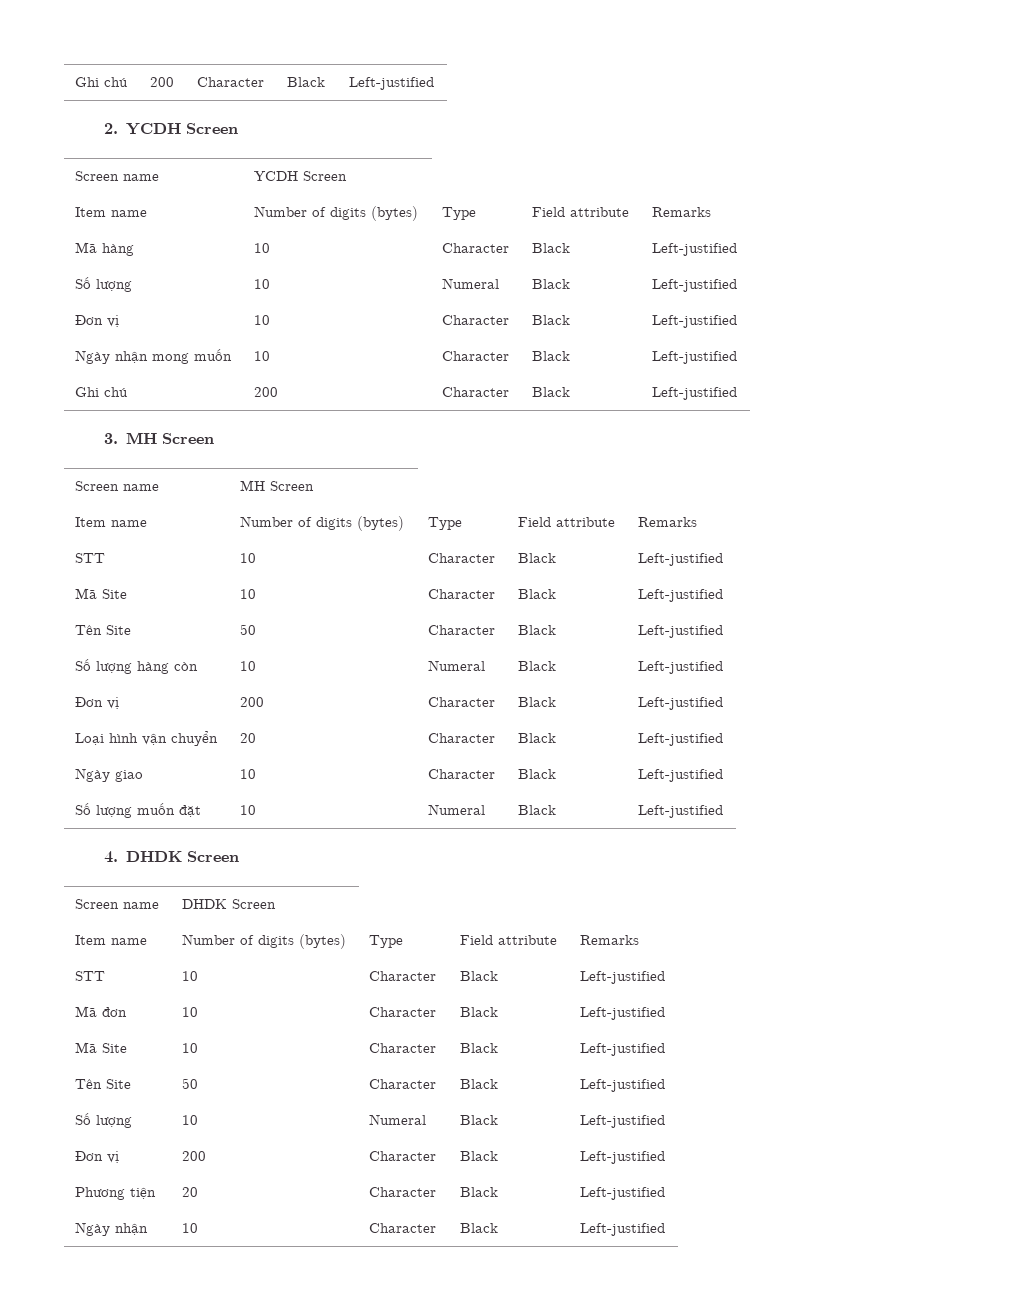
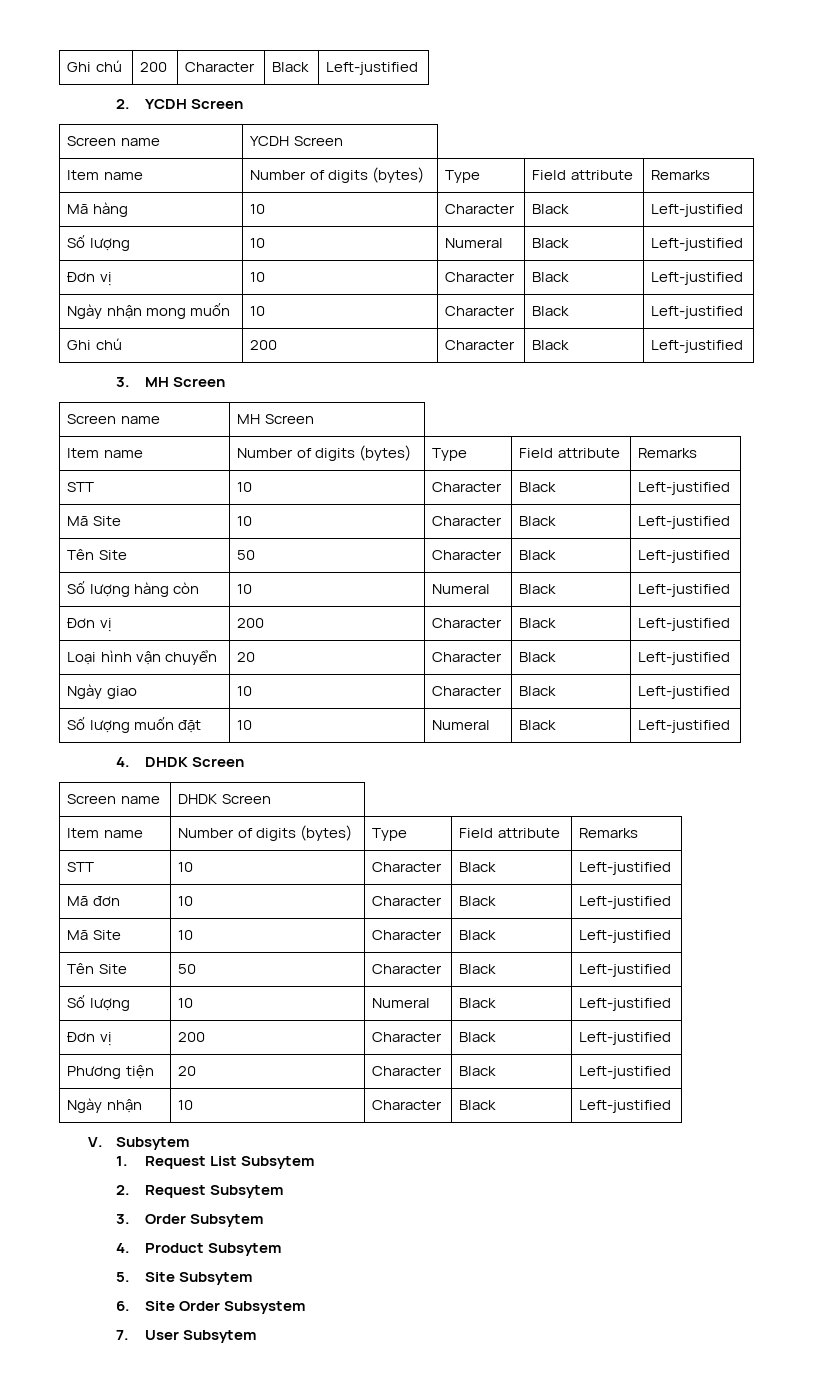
(666, 1229) none -> [87,1137,190,1150] [116,1156,314,1169] [116,1185,283,1198] [116,1214,263,1227] [116,1243,281,1256] [116,1272,252,1285] [116,1301,305,1314] [116,1330,256,1343] // V. Subsytem // 1. Request List Subsytem // 2. Request Subsytem // 3. Order Subsytem // 4. Product Subsytem // 5. Site Subsytem // 6. Site Order Subsystem // 7. User Subsytem

